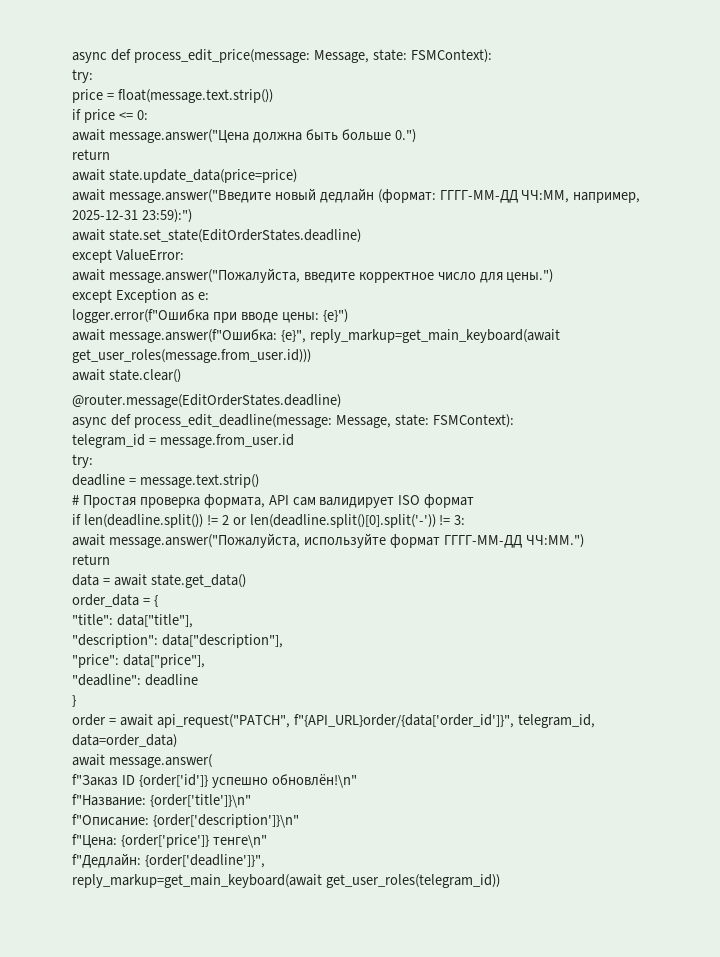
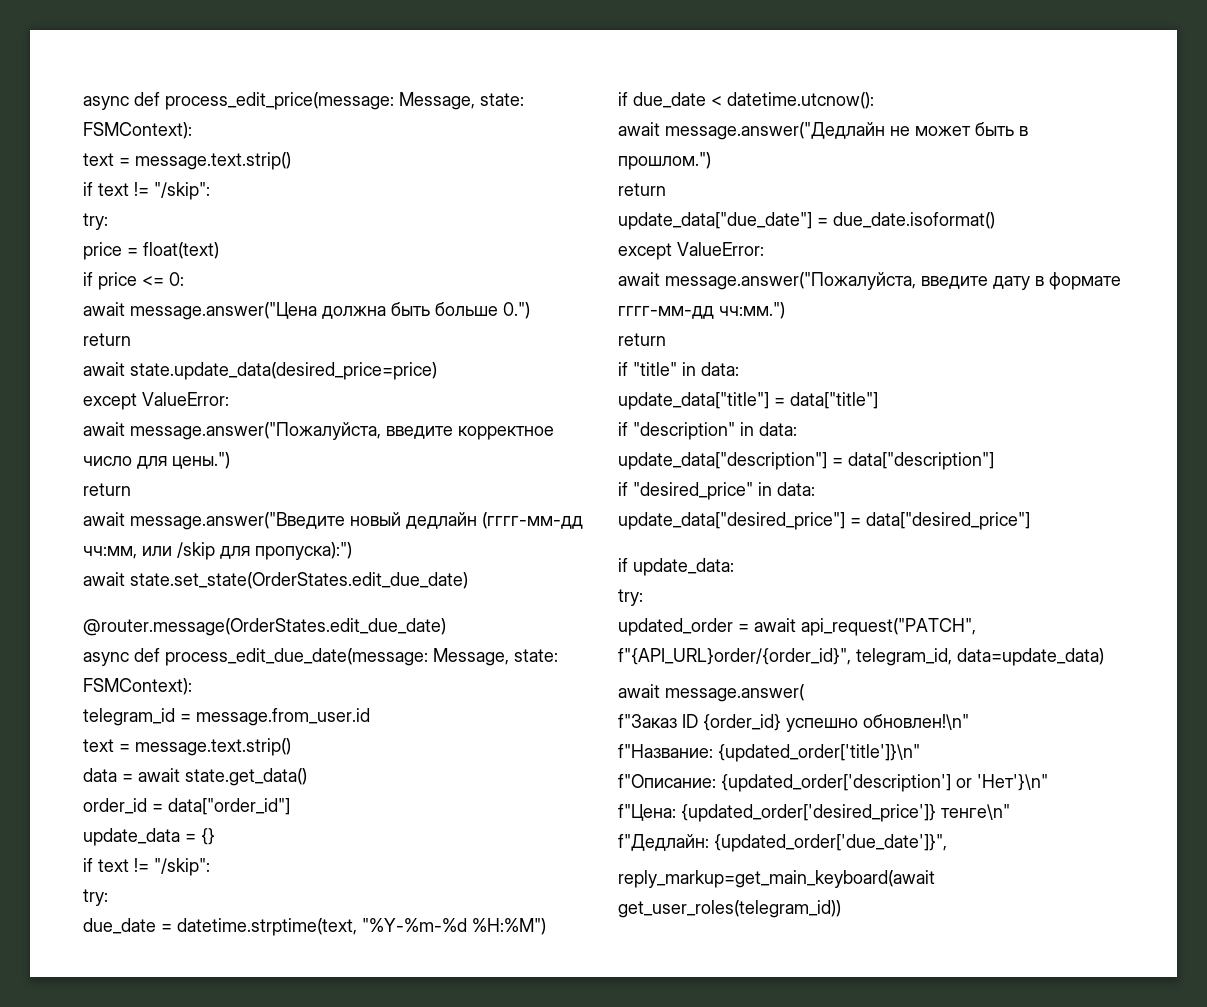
(492, 56) none -> [83,152,291,170] [83,182,210,200] // text = message.text.strip() // if text != "/skip":
[117,89,273,103] float(message.text.strip()) -> [143,242,219,259] float(text)
[108,169,297,183] [72,188,641,203] [72,209,192,223] [72,229,361,243] state.update_data(price=price) // await message.answer("Введите новый дедлайн (формат: ГГГГ-ММ-ДД ЧЧ:ММ, например, 2025-12-31 23:59):") // await state.set_state(EditOrderStates.deadline) -> [130,362,437,380] state.update_data(desired_price=price)
[72,289,209,303] [72,309,348,323] [72,329,560,343] [72,349,311,363] [72,369,181,383] [72,394,341,408] [72,414,332,428] except Exception as e: // logger.error(f"Ошибка при вводе цены: {e}") // await message.answer(f"Ошибка: {e}", reply_markup=get_main_keyboard(await get_user_roles(message.from_user.id))) // await state.clear() // @router.message(EditOrderStates.deadline) // async def process_edit_deadline(message: -> [83,483,131,496] [83,512,583,530] [83,542,352,560] [83,572,468,589] [83,618,446,636] [83,648,428,666] return // await message.answer("Введите новый дедлайн (гггг-мм-дд чч:мм, или /skip для пропуска):") // await state.set_state(OrderStates.edit_due_date) // @router.message(OrderStates.edit_due_date) // async def process_edit_due_date(message:
[72,454,93,468] [72,474,259,488] [72,494,475,508] [72,514,466,528] [72,533,584,548] [72,554,110,565] [72,574,246,588] [72,594,158,607] [72,614,193,628] [72,634,283,648] [72,654,205,668] [72,674,198,686] [72,695,76,707] [72,714,595,728] [72,734,177,748] try: // deadline = message.text.strip() // # Простая проверка формата, API сам валидирует ISO формат // if len(deadline.split()) != 2 or len(deadline.split()[0].split('-')) != 3: // await message.answer("Пожалуйста, используйте формат ГГГГ-ММ-ДД ЧЧ:ММ.") // return // data = await state.get_data() // order_data = { // "title": data["title"], // "description": data["description"], // "price": data["price"], // "deadline": deadline // } // order = await api_request("PATCH", f"{API_URL}order/{data['order_id']}", telegram_id, data=order_data) -> [83,738,291,756] [83,768,307,786] [83,798,290,815] [83,828,215,846] [83,858,210,876] [83,889,108,906] [83,918,546,936] [618,92,874,109] [618,122,1028,140] [618,152,711,170] [618,183,666,196] [618,212,995,230] [618,242,764,260] [618,272,1121,290] [618,302,785,319] [618,333,666,346] [618,362,739,376] [618,392,878,410] [618,422,797,440] [618,452,994,470] [618,482,815,500] [618,512,1030,530] [618,558,734,576] [618,589,643,606] [618,618,976,636] [618,648,1104,666] text = message.text.strip() // data = await state.get_data() // order_id = data["order_id"] // update_data = {} // if text != "/skip": // try: // due_date = datetime.strptime(text, "%Y-%m-%d %H:%M") // if due_date < datetime.utcnow(): // await message.answer("Дедлайн не может быть в прошлом.") // return // update_data["due_date"] = due_date.isoformat() // except ValueError: // await message.answer("Пожалуйста, введите дату в формате гггг-мм-дд чч:мм.") // return // if "title" in data: // update_data["title"] = data["title"] // if "description" in data: // update_data["description"] = data["description"] // if "desired_price" in data: // update_data["desired_price"] = data["desired_price"] // if update_data: // try: // updated_order = await api_request("PATCH", f"{API_URL}order/{order_id}", telegram_id, data=update_data)
[138,774,357,788] {order['id']} успешно обновлён!\n" -> [703,714,969,732] {order_id} успешно обновлен!\n"
[149,794,251,808] {order['title']}\n" -> [718,744,920,762] {updated_order['title']}\n"
[152,814,299,828] {order['description']}\n" -> [721,774,1048,792] {updated_order['description'] or 'Нет'}\n"
[120,834,209,848] {order['price']} -> [681,804,936,822] {updated_order['desired_price']}
[144,854,265,868] {order['deadline']}", -> [714,834,947,852] {updated_order['due_date']}",

